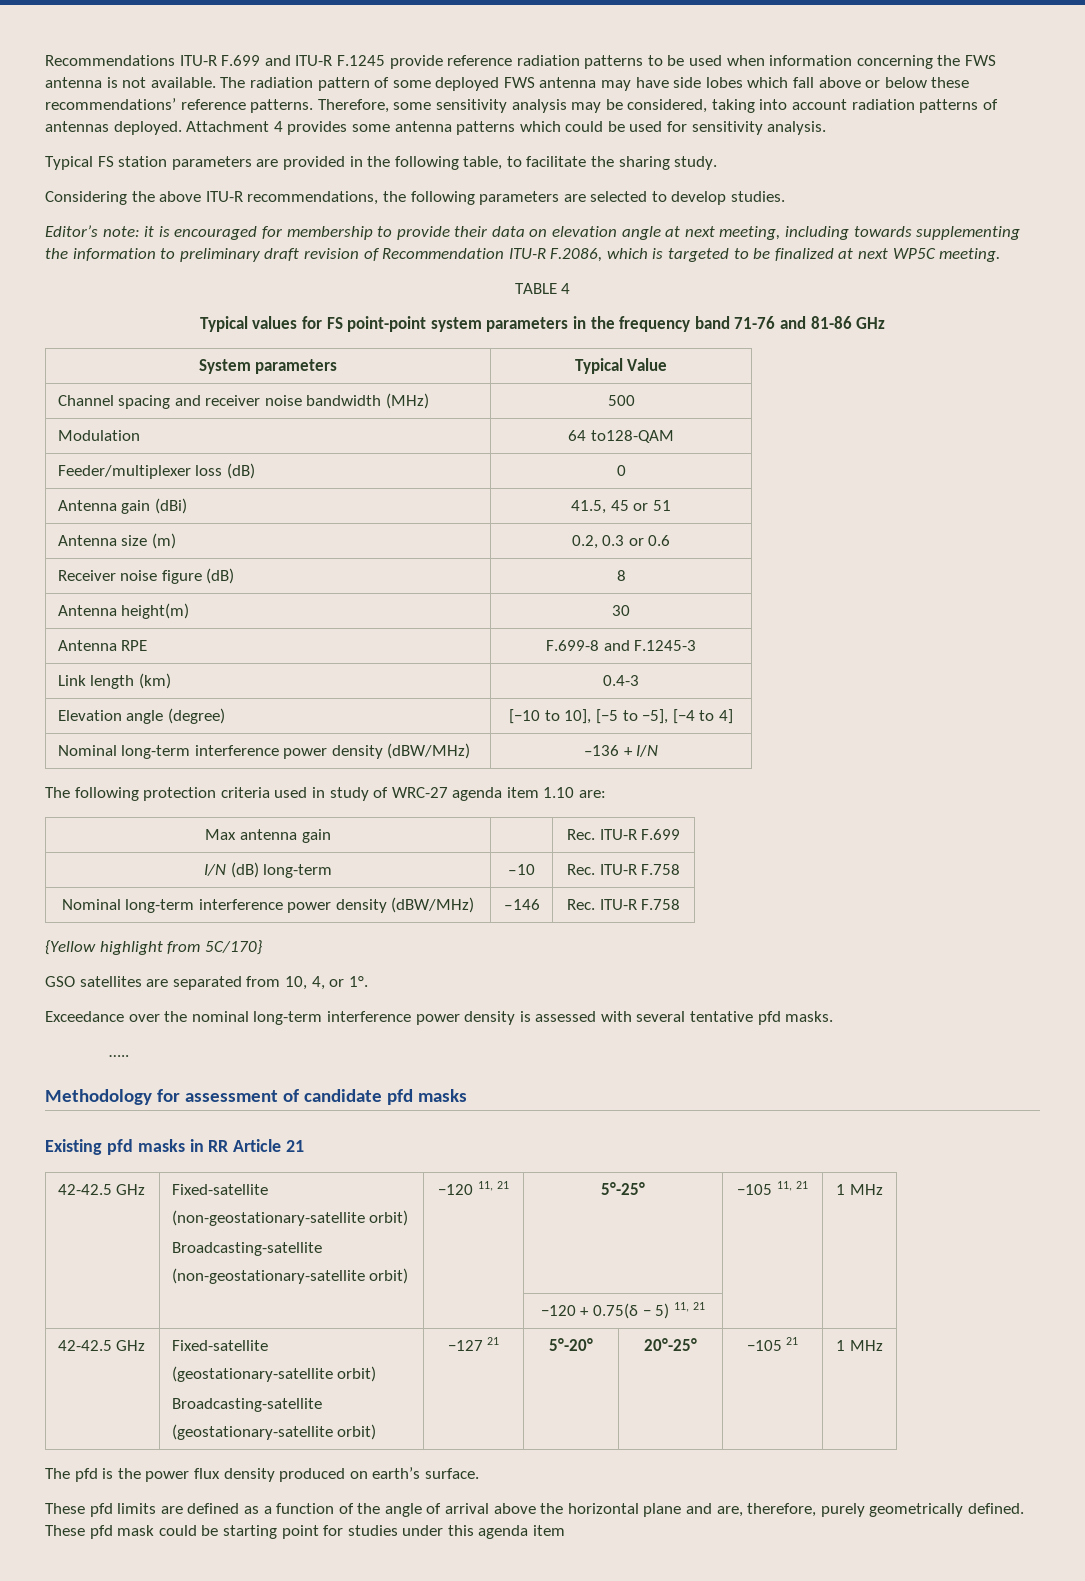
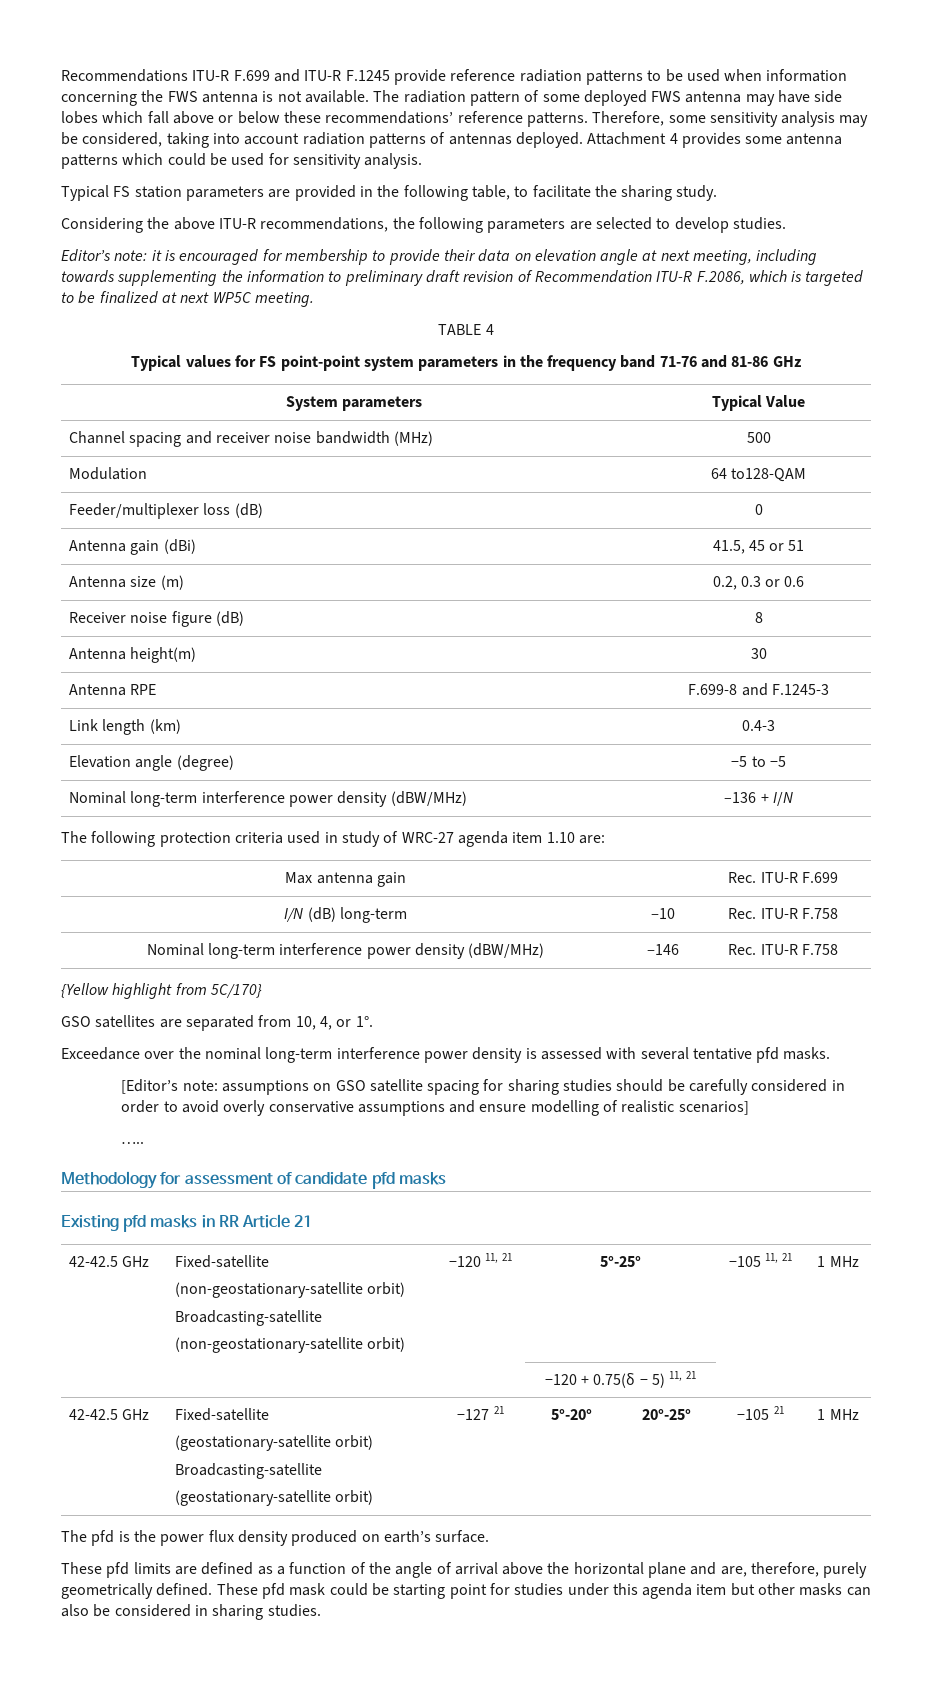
[509,709,733,724] [−10 to 10], [−5 to −5], [−4 to 4] -> [731,756,786,767] −5 to −5
(834, 1016) none -> [121,1079,845,1095] [121,1100,749,1116] // [Editor’s note: assumptions on GSO satellite spacing for sharing studies should be carefully considered in order to avoid overly conservative assumptions and ensure modelling of realistic scenarios]
(566, 1530) none -> [730,1583,871,1596] [61,1604,321,1620] but other masks can also be considered in sharing studies.

